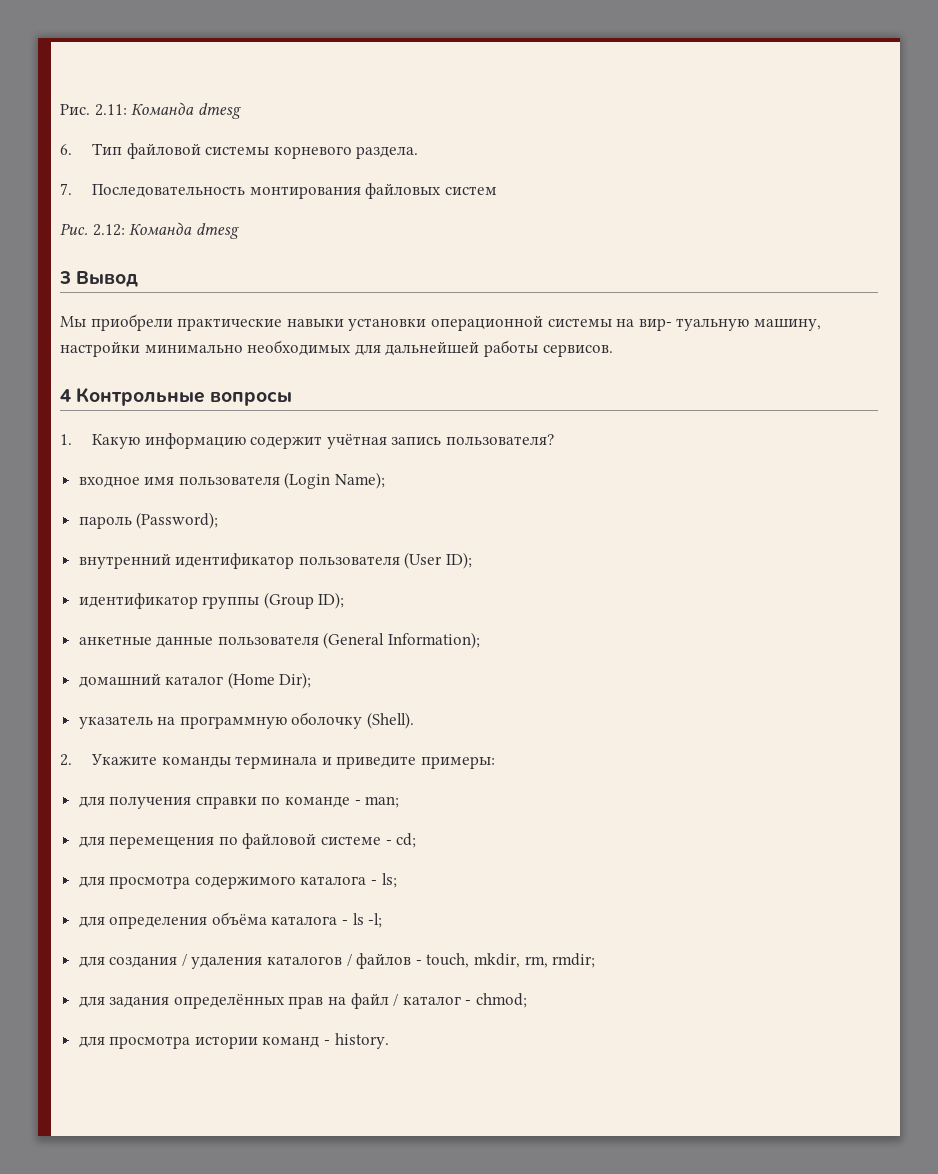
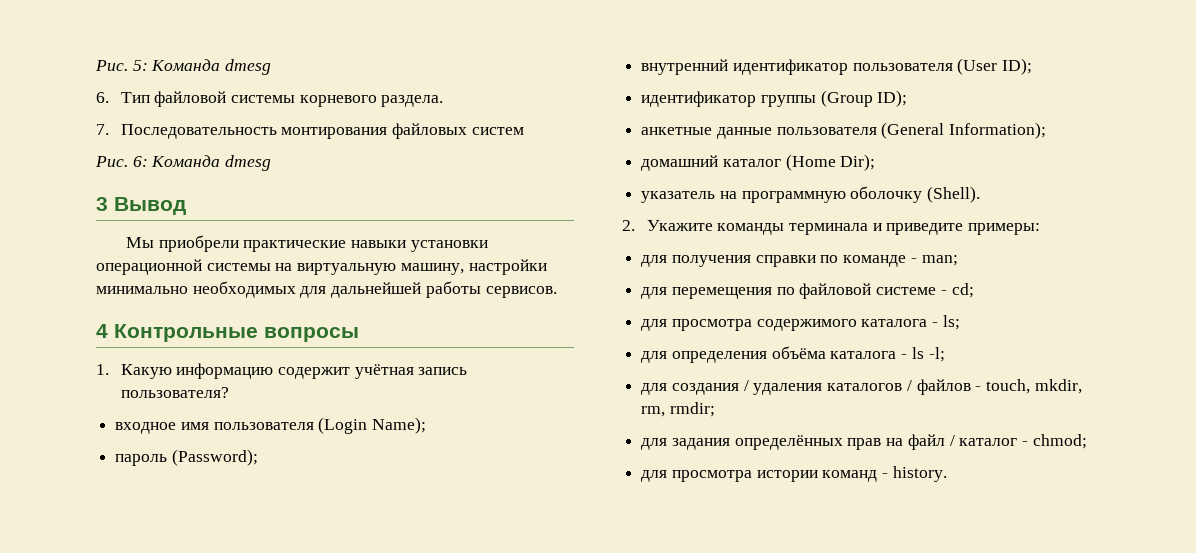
[60,104,127,116] Рис. 2.11: -> [95,60,148,71] Рис. 5:
[92,224,125,236] 2.12: -> [132,156,148,167] 6:
[638,318,750,331] вир- туальную -> [297,263,397,275] виртуальную

